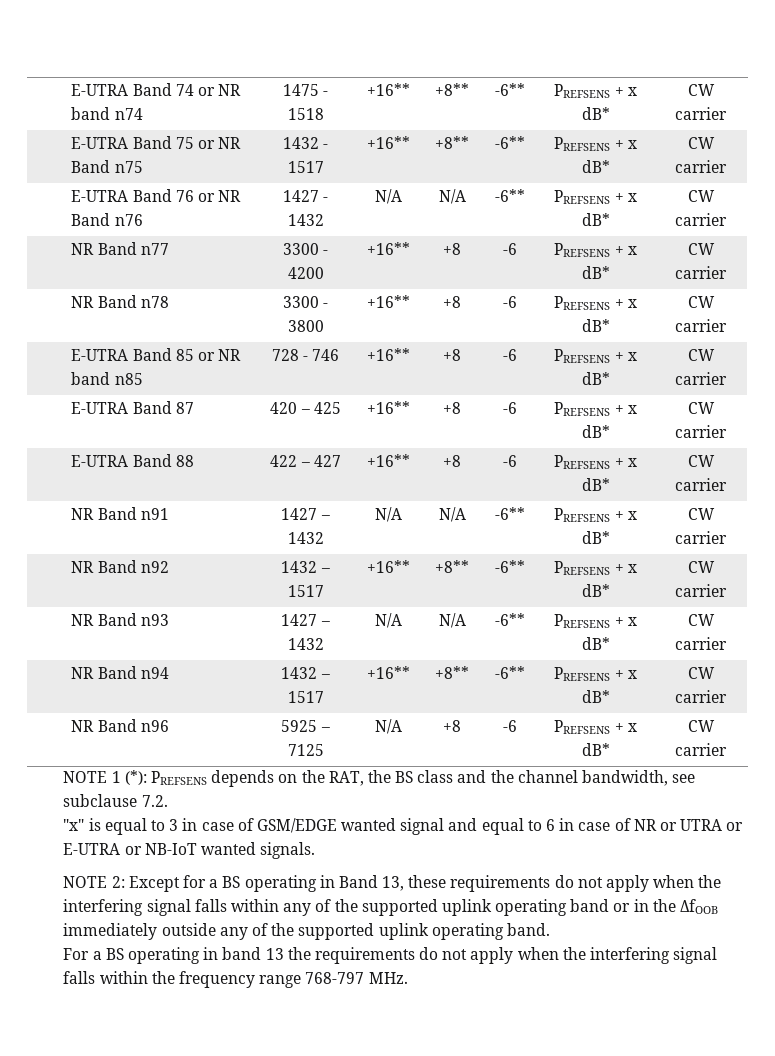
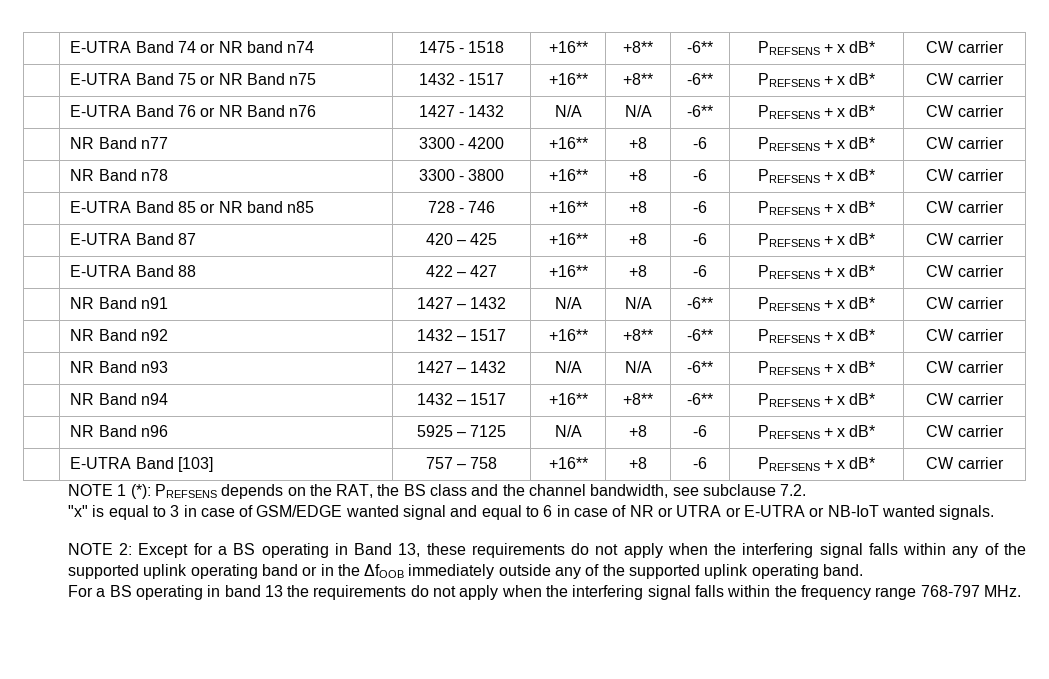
(728, 749) none -> [70,457,213,472] [425,457,498,469] [548,457,588,469] [629,457,647,469] [693,457,707,469] [757,457,876,471] [926,457,1004,469] // | E-UTRA Band [103] | 757 – 758 | +16** | +8 | -6 | PREFSENS + x dB* | CW carrier

